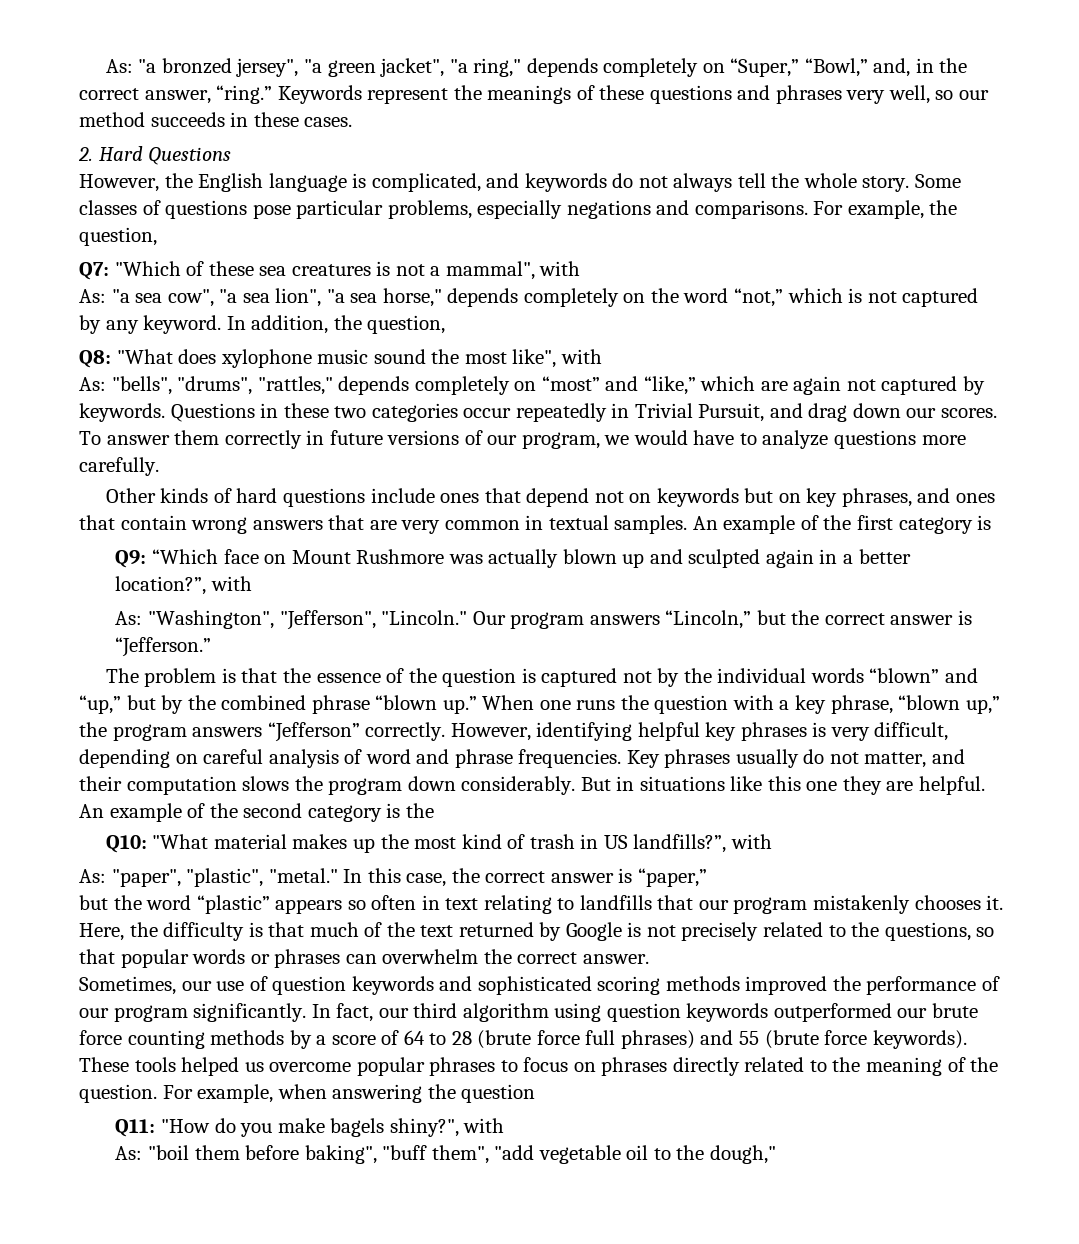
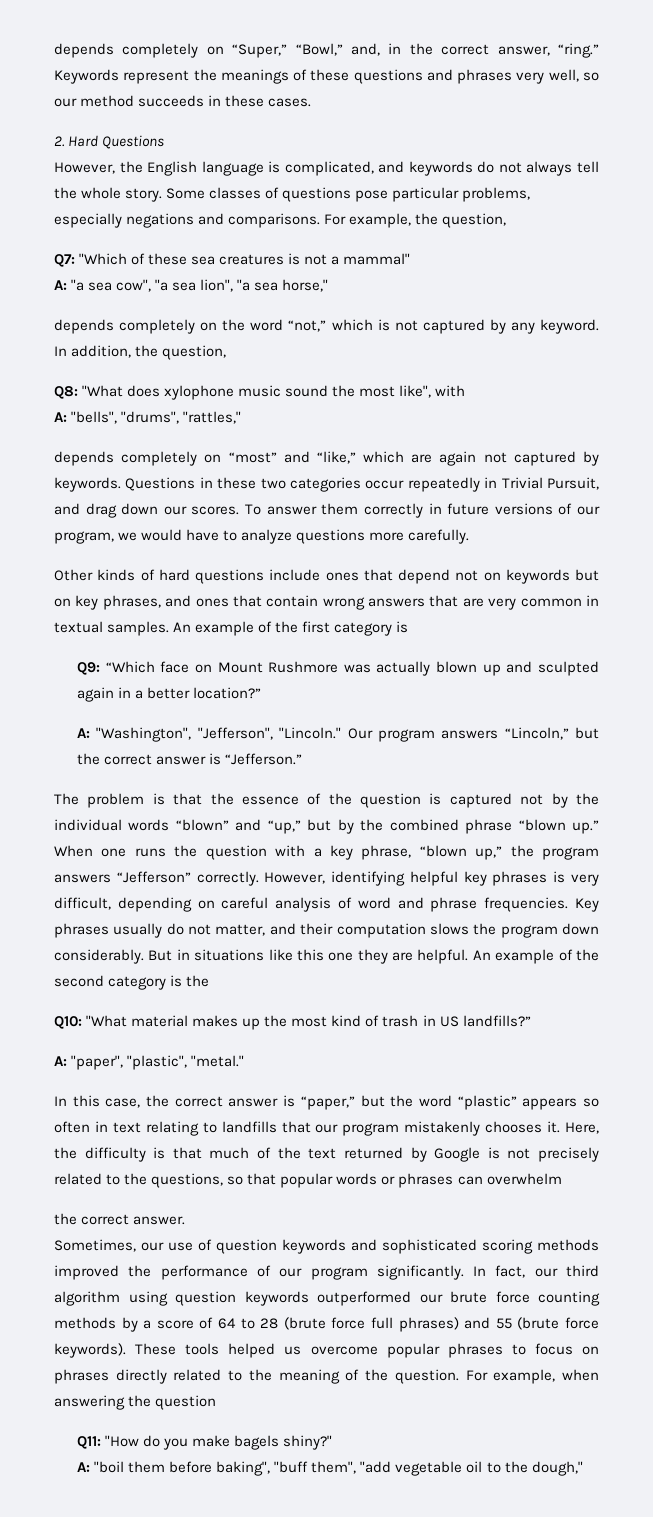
[105,58,522,77] As: "a bronzed jersey", "a green jacket", "a ring," -> (54, 50) none
[445,261,581,280] [79,289,106,303] mammal", with // As: -> [343,253,411,265] [54,280,67,290] mammal" // A:
(442, 297) none -> (329, 285) //
[79,377,106,391] As: -> [54,412,67,422] A:
(333, 385) none -> (242, 417) //
[115,576,253,595] [115,611,143,625] location?”, with // As: -> [193,687,262,699] [77,728,91,738] location?” // A:
[633,834,772,853] [79,869,106,883] landfills?”, with // As: -> [462,1015,531,1027] [54,1056,67,1066] landfills?” // A:
(338, 875) none -> (245, 1061) //
(707, 877) // -> (355, 1103) none
(479, 956) none -> (562, 1179) //
[389,1118,505,1137] [115,1146,143,1160] shiny?", with // As: -> [283,1435,333,1450] [77,1462,91,1472] shiny?" // A:

